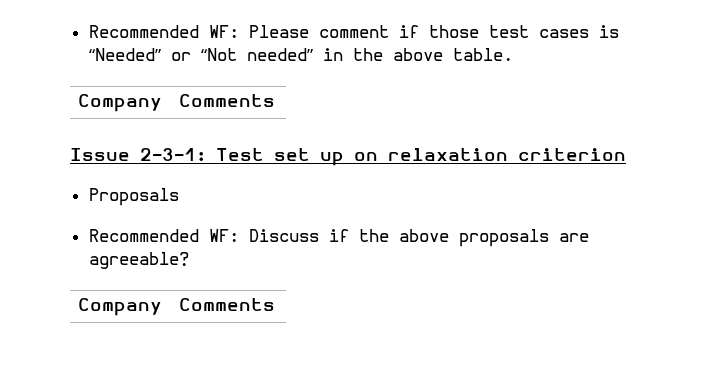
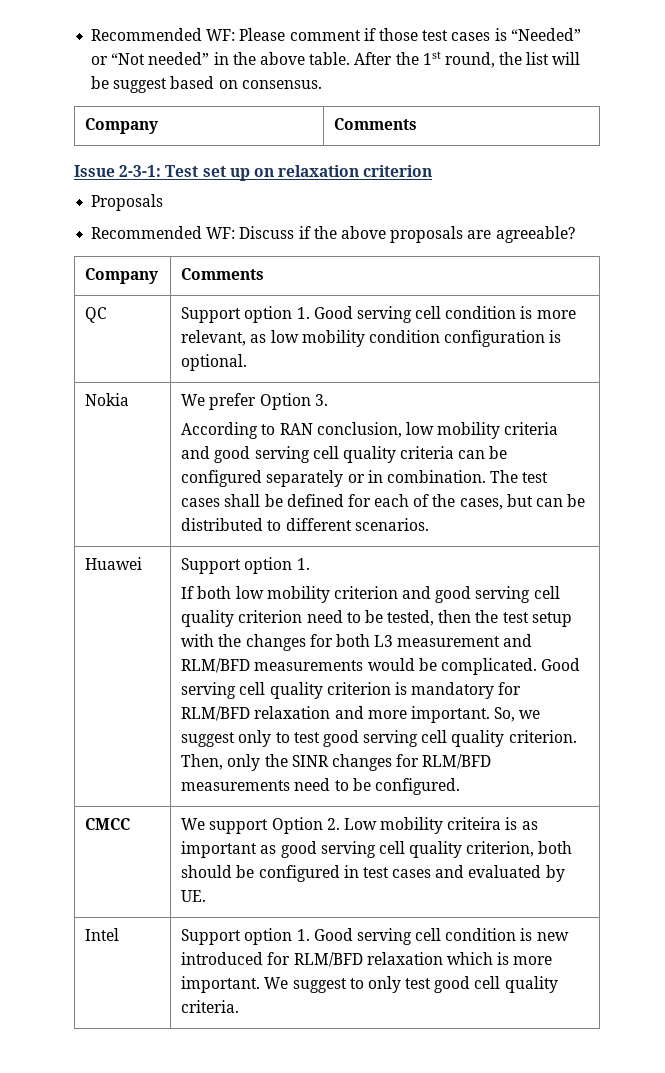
(513, 54) none -> [354,51,581,68] [91,76,322,93] After the 1st round, the list will be suggest based on consensus.
(276, 304) none -> [85,307,108,323] [181,306,576,323] [181,330,562,347] [181,354,248,371] [85,393,130,406] [181,393,328,410] [181,422,559,439] [181,446,508,463] [181,470,549,487] [181,494,586,510] [181,518,429,531] [85,557,143,570] [181,557,310,574] [181,586,560,603] [181,610,572,627] [181,634,533,651] [181,658,581,675] [181,682,522,699] [181,706,541,723] [181,730,577,747] [181,754,492,771] [181,778,460,795] [85,818,131,830] [181,817,538,834] [181,841,573,858] [181,865,565,882] [181,890,207,902] [85,928,120,941] [181,928,569,945] [181,952,553,967] [181,976,558,993] [181,1000,240,1013] // QC | Support option 1. Good serving cell condition is more relevant, as low mobility condition configuration is optional. // Nokia | We prefer Option 3. // According to RAN conclusion, low mobility criteria and good serving cell quality criteria can be configured separately or in combination. The test cases shall be defined for each of the cases, but can be distributed to different scenarios. // Huawei | Support option 1. // If both low mobility criterion and good serving cell quality criterion need to be tested, then the test setup with the changes for both L3 measurement and RLM/BFD measurements would be complicated. Good serving cell quality criterion is mandatory for RLM/BFD relaxation and more important. So, we suggest only to test good serving cell quality criterion. Then, only the SINR changes for RLM/BFD measurements need to be configured. // CMCC | We support Option 2. Low mobility criteira is as important as good serving cell quality criterion, both should be configured in test cases and evaluated by UE. // Intel | Support option 1. Good serving cell condition is new introduced for RLM/BFD relaxation which is more important. We suggest to only test good cell quality criteria.

